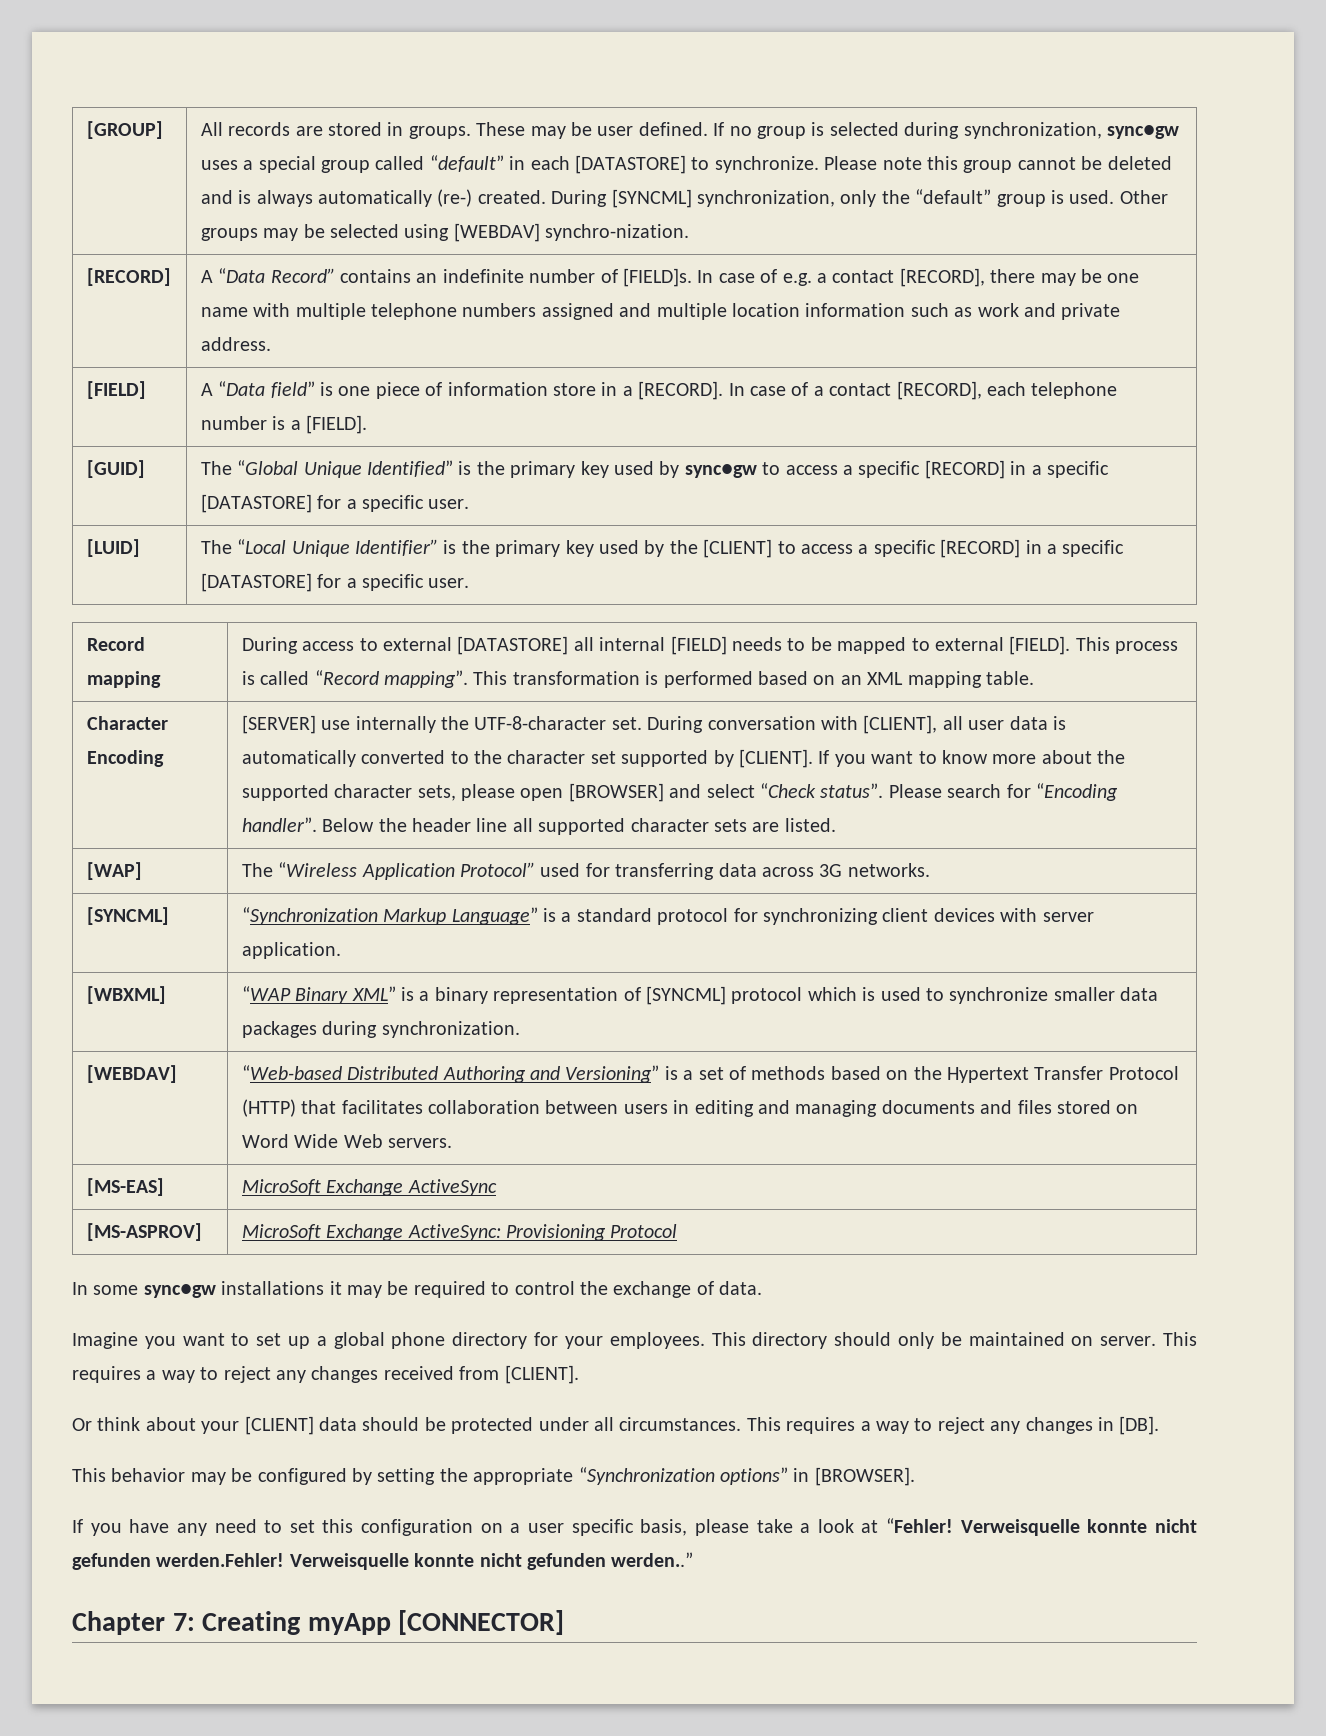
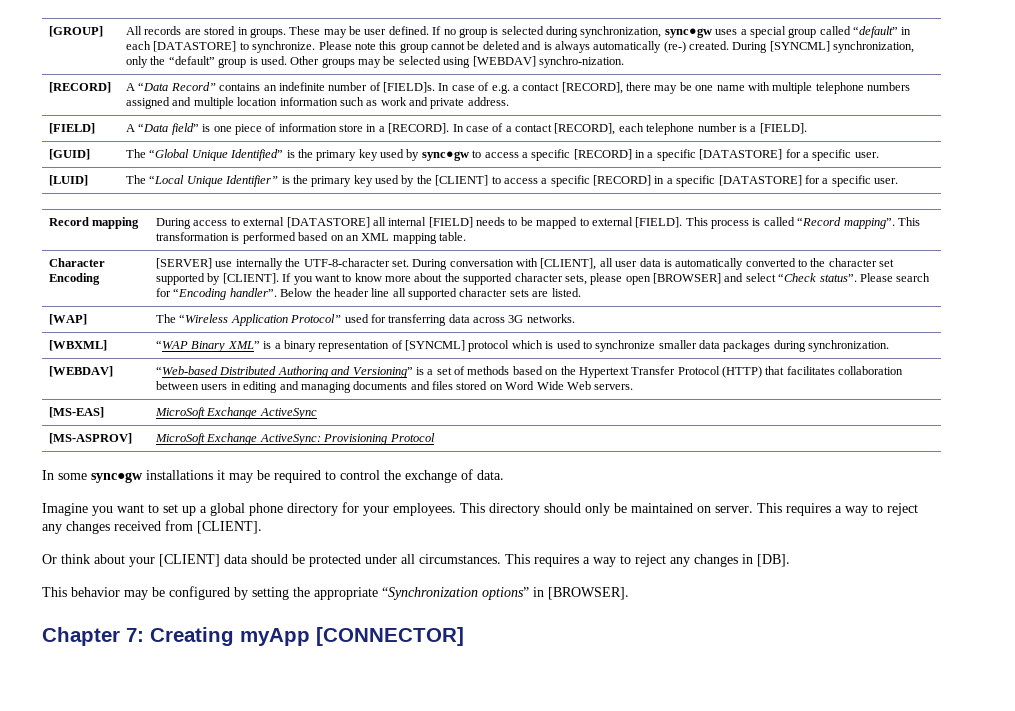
[86,907,169,925] [241,907,1094,925] [241,942,341,959] // [SYNCML] | “Synchronization Markup Language” is a standard protocol for synchronizing client devices with server application. -> (575, 318) none
[72,1518,1197,1536] [72,1552,694,1570] // If you have any need to set this configuration on a user specific basis, please take a look at “Fehler! Verweisquelle konnte nicht gefunden werden.Fehler! Verweisquelle konnte nicht gefunden werden..” -> (629, 593) none

